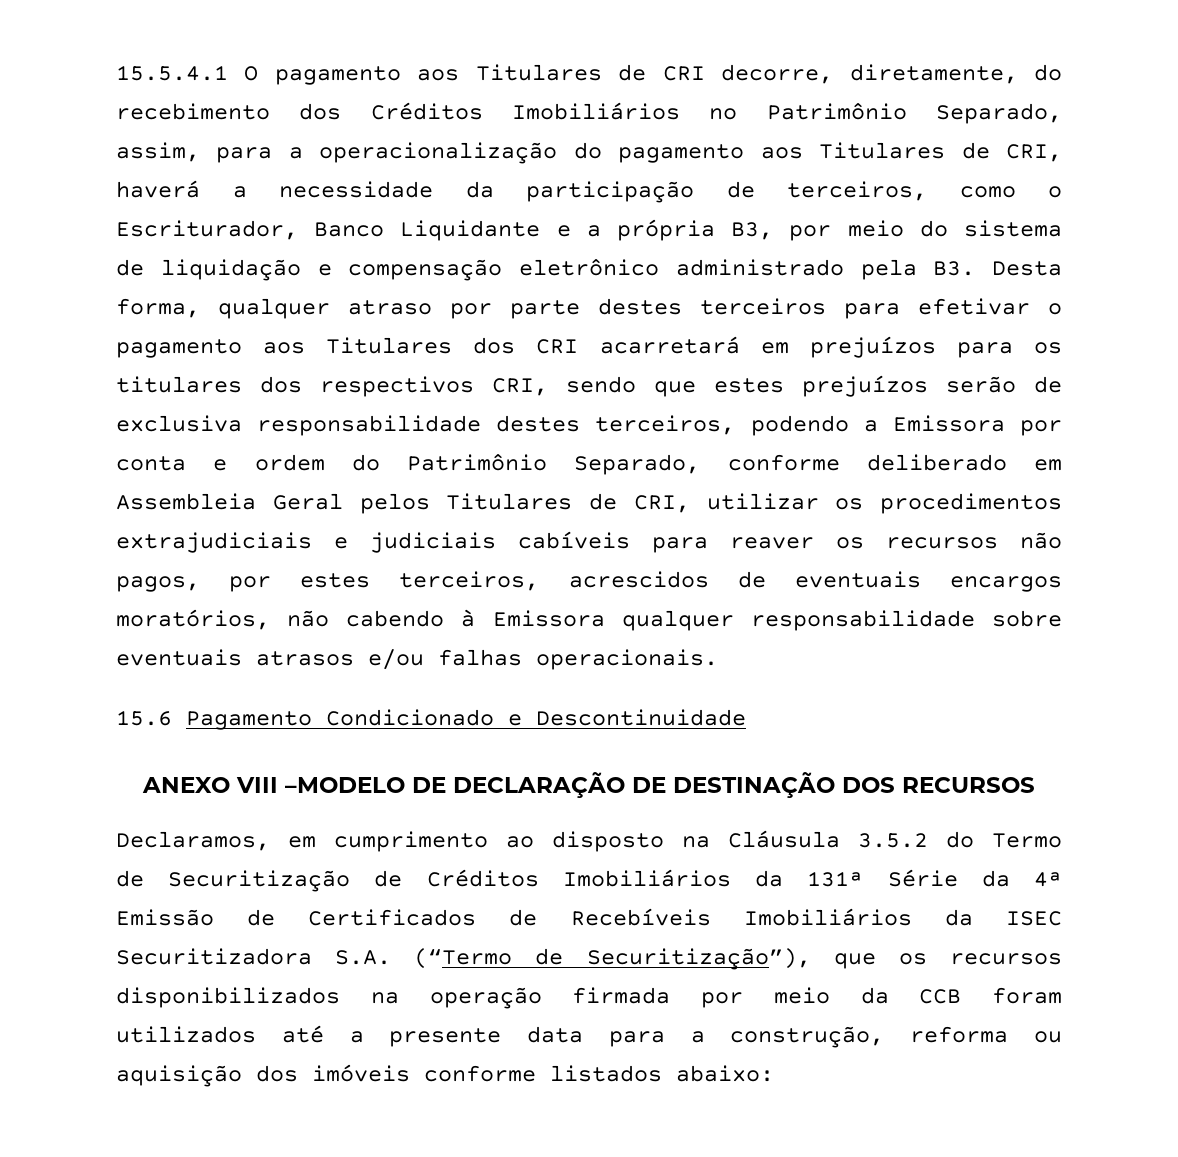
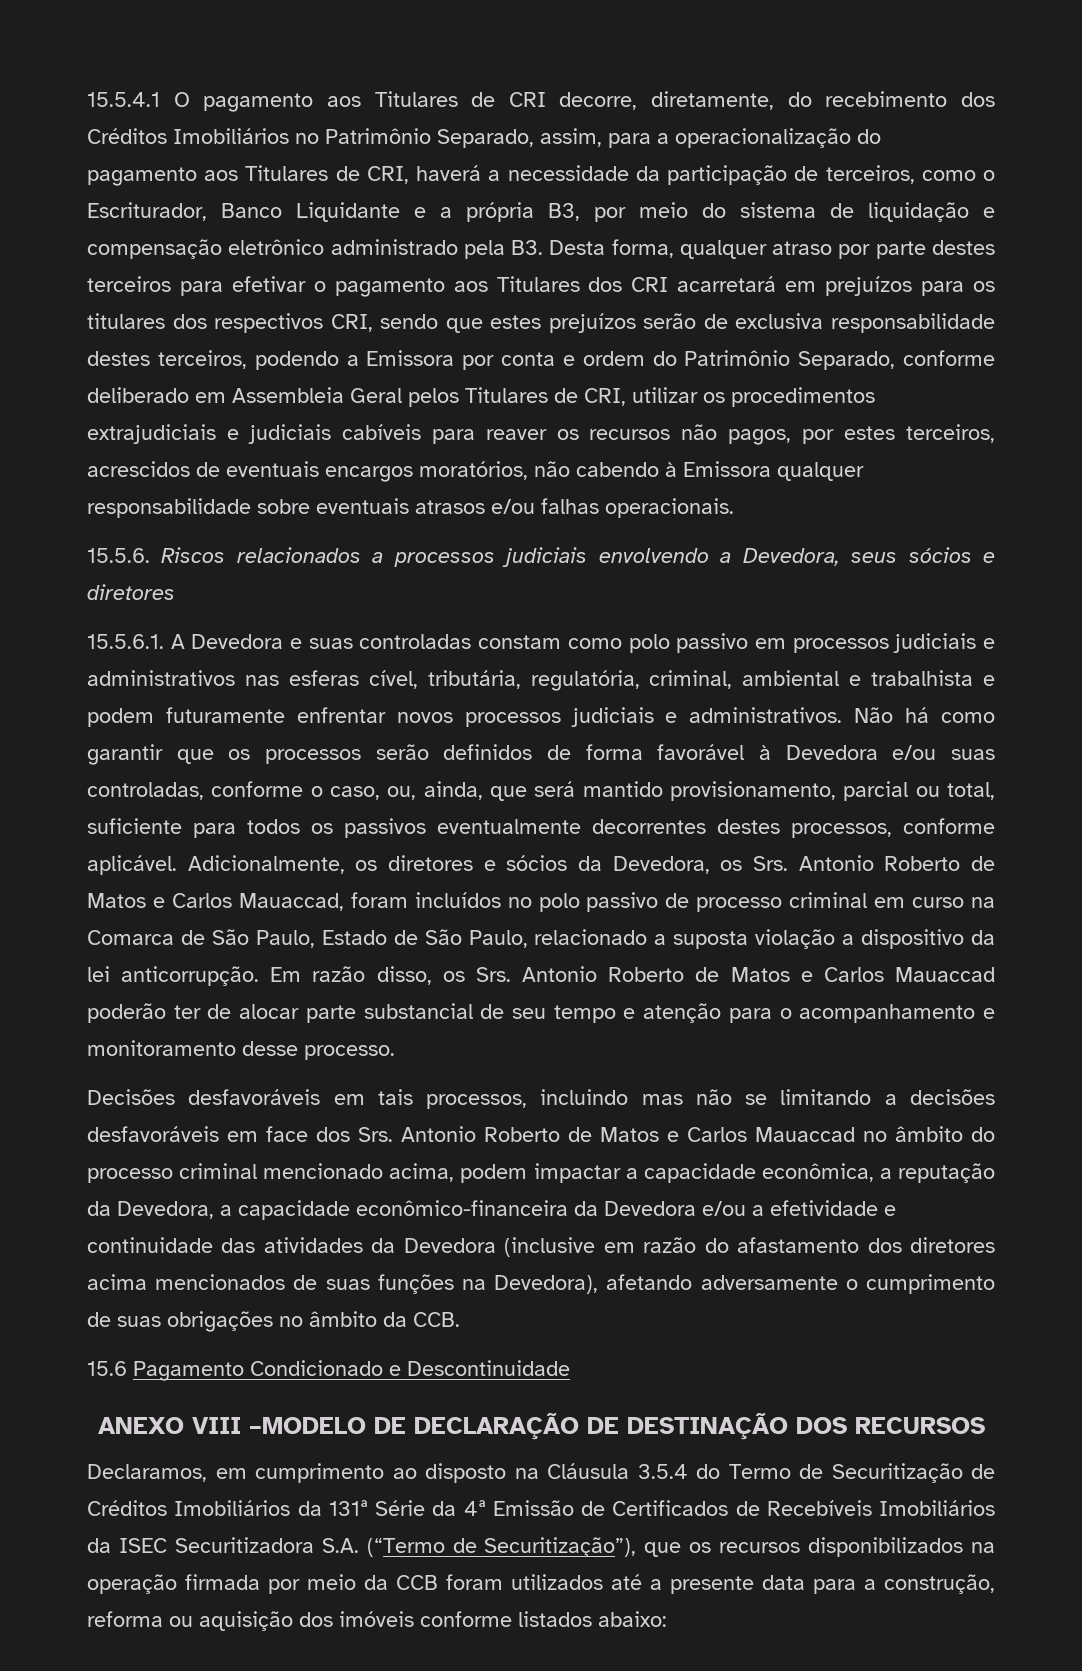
(718, 659) none -> [87,547,996,567] [87,584,175,600] [87,633,996,653] [87,670,995,691] [87,707,995,727] [87,744,995,765] [87,781,995,801] [87,818,995,838] [87,855,995,875] [87,892,996,912] [87,929,996,949] [87,966,996,986] [87,1003,995,1023] [87,1040,395,1060] [87,1089,995,1109] [87,1126,995,1142] [87,1163,996,1183] [87,1200,896,1220] [87,1237,996,1257] [87,1274,996,1294] [87,1311,460,1332] // 15.5.6. Riscos relacionados a processos judiciais envolvendo a Devedora, seus sócios e diretores // 15.5.6.1. A Devedora e suas controladas constam como polo passivo em processos judiciais e administrativos nas esferas cível, tributária, regulatória, criminal, ambiental e trabalhista e podem futuramente enfrentar novos processos judiciais e administrativos. Não há como garantir que os processos serão definidos de forma favorável à Devedora e/ou suas controladas, conforme o caso, ou, ainda, que será mantido provisionamento, parcial ou total, suficiente para todos os passivos eventualmente decorrentes destes processos, conforme aplicável. Adicionalmente, os diretores e sócios da Devedora, os Srs. Antonio Roberto de Matos e Carlos Mauaccad, foram incluídos no polo passivo de processo criminal em curso na Comarca de São Paulo, Estado de São Paulo, relacionado a suposta violação a dispositivo da lei anticorrupção. Em razão disso, os Srs. Antonio Roberto de Matos e Carlos Mauaccad poderão ter de alocar parte substancial de seu tempo e atenção para o acompanhamento e monitoramento desse processo. // Decisões desfavoráveis em tais processos, incluindo mas não se limitando a decisões desfavoráveis em face dos Srs. Antonio Roberto de Matos e Carlos Mauaccad no âmbito do processo criminal mencionado acima, podem impactar a capacidade econômica, a reputação da Devedora, a capacidade econômico-financeira da Devedora e/ou a efetividade e continuidade das atividades da Devedora (inclusive em razão do afastamento dos diretores acima mencionados de suas funções na Devedora), afetando adversamente o cumprimento de suas obrigações no âmbito da CCB.
[858,833,928,848] 3.5.2 -> [637,1464,688,1479] 3.5.4

